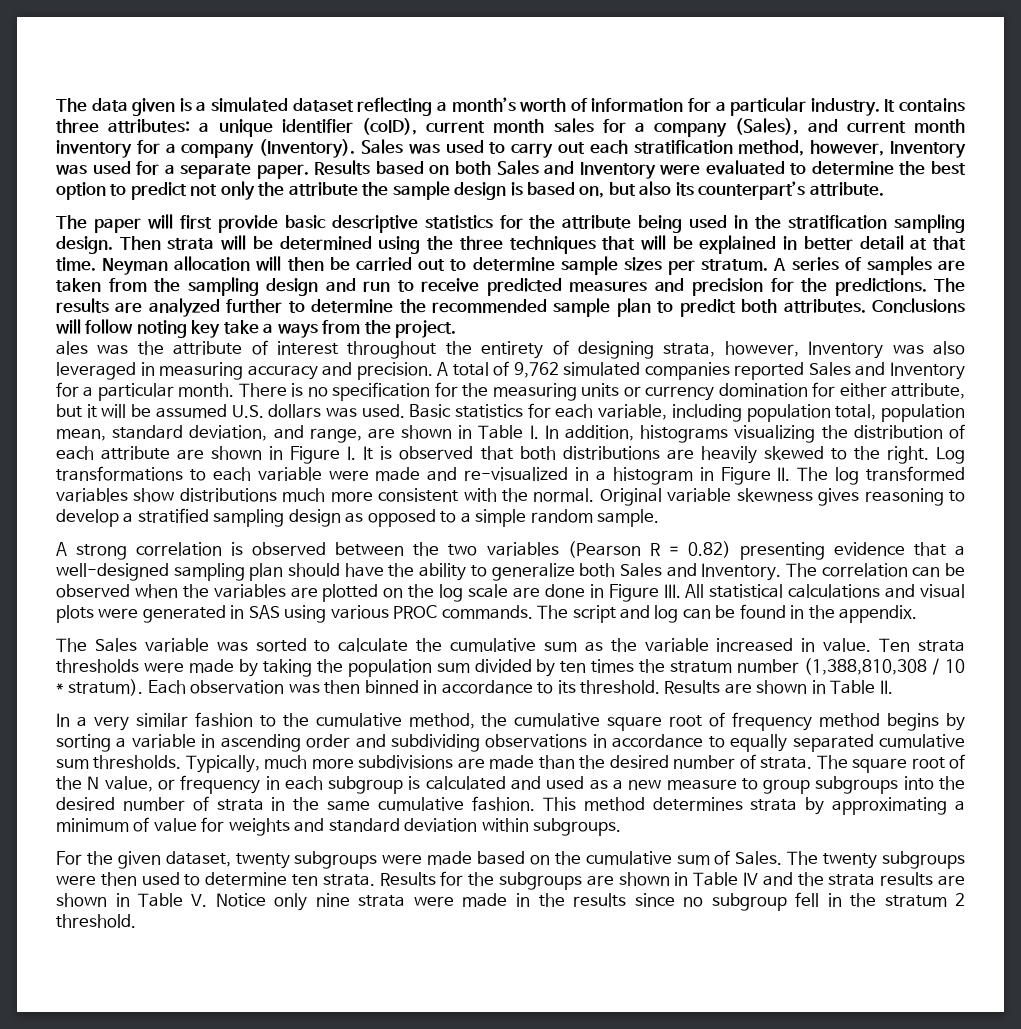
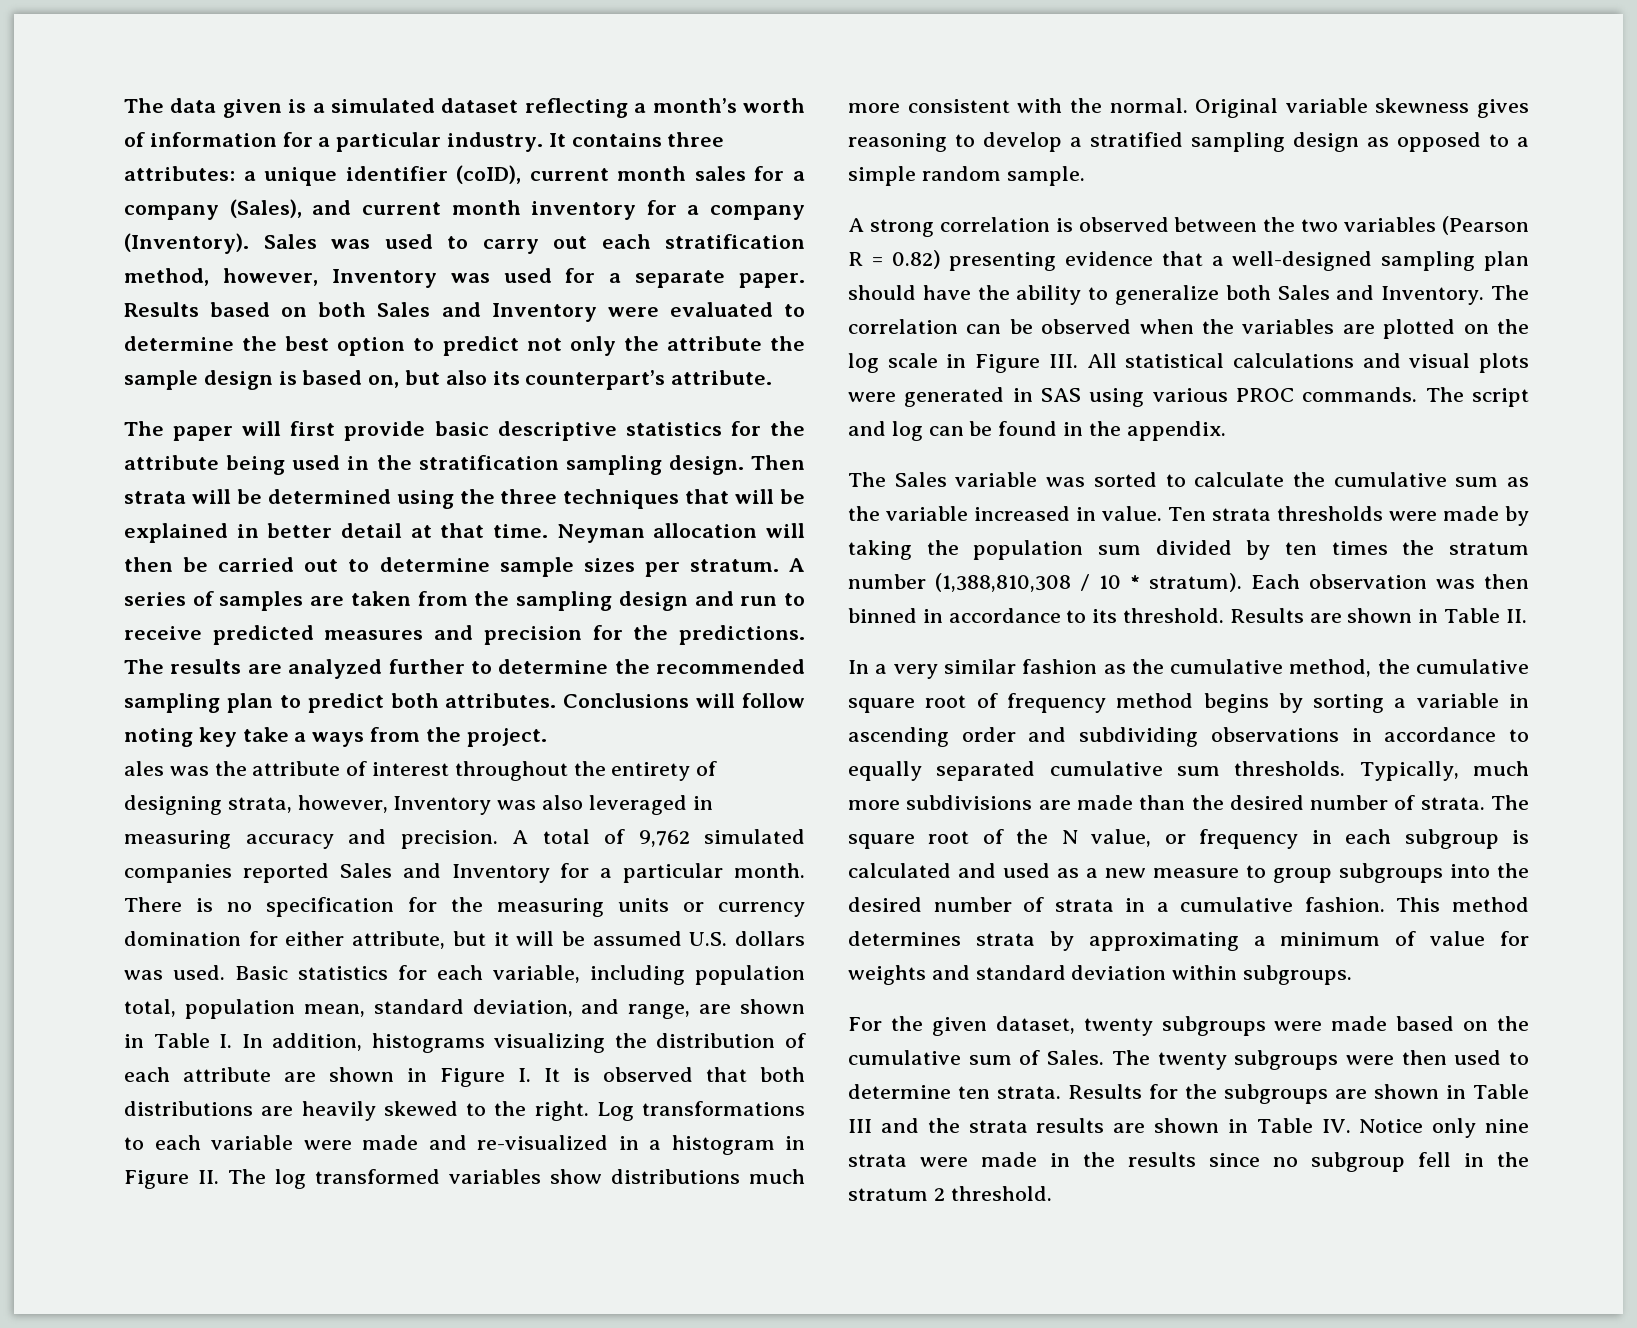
[553,298,611,317] sample -> [124,693,220,713] sampling
[512,584,585,598] are done -> (938, 360) none
[259,715,276,727] to -> [1103,664,1126,674] as
[293,797,371,811] the same -> [1156,902,1169,912] a
[743,872,759,886] IV -> [848,1119,872,1133] III
[191,894,208,907] V. -> [1321,1119,1351,1133] IV.

